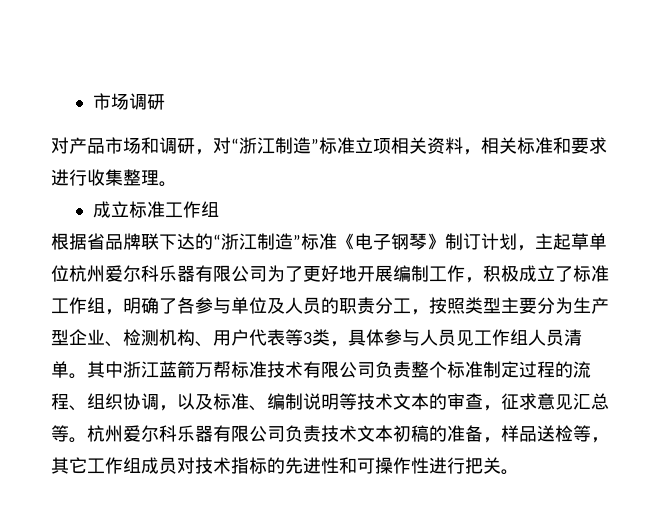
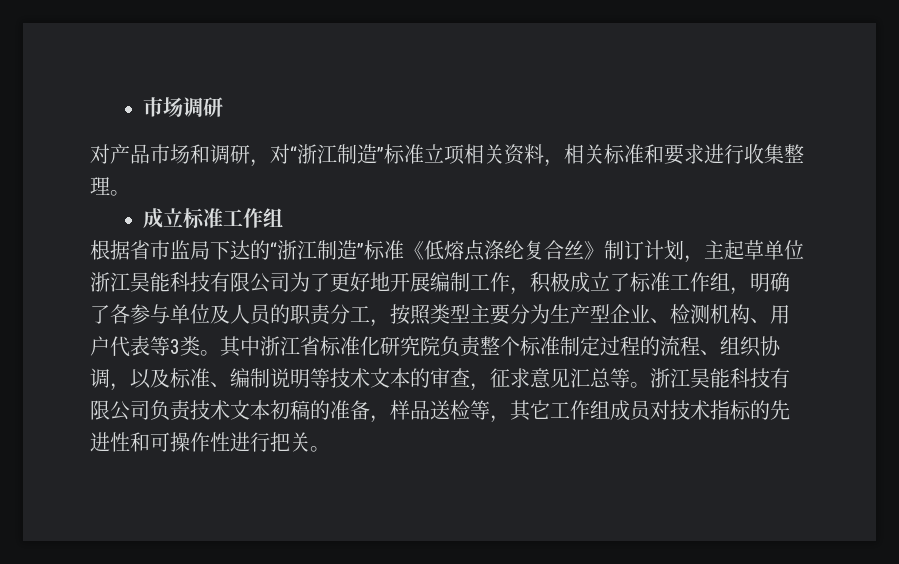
[105,233,159,250] 品牌联 -> [150,240,210,260] 市监局
[355,233,427,250] 电子钢琴 -> [424,240,584,261] 低熔点涤纶复合丝
[69,265,195,282] 杭州爱尔科乐器 -> [90,272,210,292] 浙江昊能科技
[330,329,582,347] [51,361,375,379] ，具体参与人员见工作组人员清单。其中浙江蓝箭万帮标准技术有限公司 -> [200,336,440,357] 。其中浙江省标准化研究院
[87,425,213,442] 杭州爱尔科乐器 -> [650,368,770,388] 浙江昊能科技

